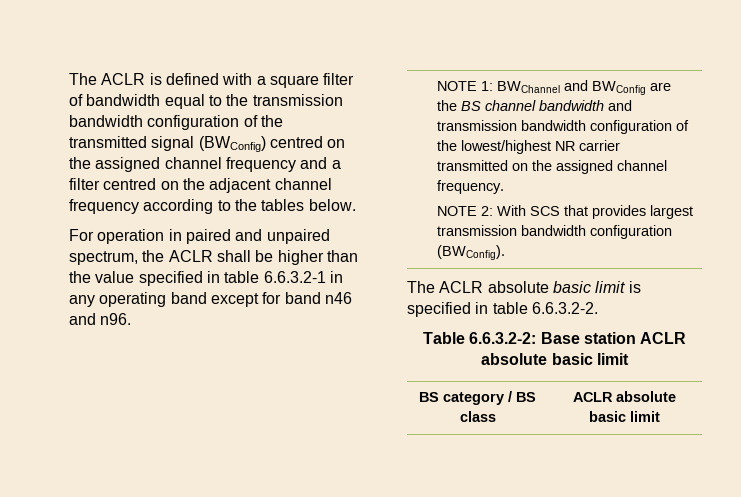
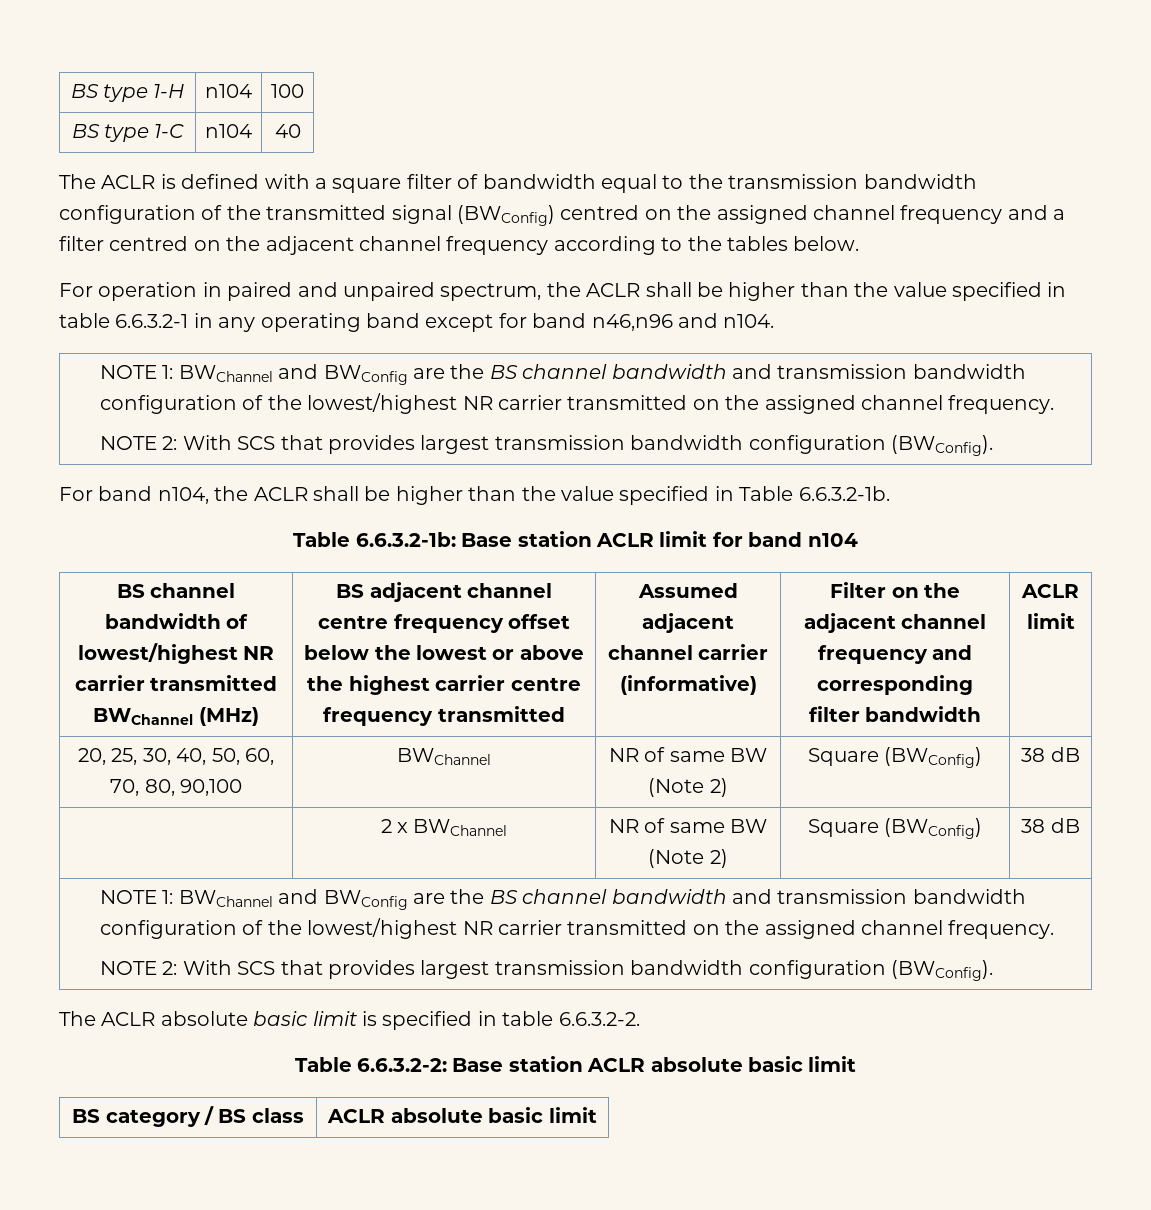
(69, 79) none -> [70,84,185,102] [205,84,252,98] [271,84,304,98] [71,124,185,142] [205,124,252,138] [274,124,301,138] BS type 1-H | n104 | 100 // BS type 1-C | n104 | 40 //
[324,292,352,304] [69,313,132,325] n46 and n96. -> [591,313,775,331] [99,364,1026,385] [99,393,1055,414] [99,435,993,456] [59,486,890,505] [293,531,858,547] [116,583,236,598] [104,613,249,629] [77,643,275,664] [74,675,278,691] [93,707,259,726] [336,582,552,602] [318,614,570,633] [304,645,584,660] [307,675,581,695] [323,706,565,726] [637,583,738,598] [642,613,734,633] [607,644,769,660] [619,675,757,695] [830,582,960,598] [803,613,987,633] [817,645,973,664] [817,675,973,695] [808,706,982,722] [1021,584,1079,598] [1026,613,1075,629] [78,748,274,765] [110,779,242,796] [397,748,492,765] [608,747,768,762] [648,778,728,797] [807,747,983,768] [1021,747,1080,762] [380,819,508,836] [608,818,768,833] [648,849,728,868] [807,818,983,839] [1021,818,1080,833] n46,n96 and n104. // NOTE 1: BWChannel and BWConfig are the BS channel bandwidth and transmission bandwidth configuration of the lowest/highest NR carrier transmitted on the assigned channel frequency. // NOTE 2: With SCS that provides largest transmission bandwidth configuration (BWConfig). // For band n104, the ACLR shall be higher than the value specified in Table 6.6.3.2-1b. // Table 6.6.3.2-1b: Base station ACLR limit for band n104 // BS channel bandwidth of lowest/highest NR carrier transmitted BWChannel (MHz) | BS adjacent channel centre frequency offset below the lowest or above the highest carrier centre frequency transmitted | Assumed adjacent channel carrier (informative) | Filter on the adjacent channel frequency and corresponding filter bandwidth | ACLR limit // 20, 25, 30, 40, 50, 60, 70, 80, 90,100 | BWChannel | NR of same BW (Note 2) | Square (BWConfig) | 38 dB // | 2 x BWChannel | NR of same BW (Note 2) | Square (BWConfig) | 38 dB

